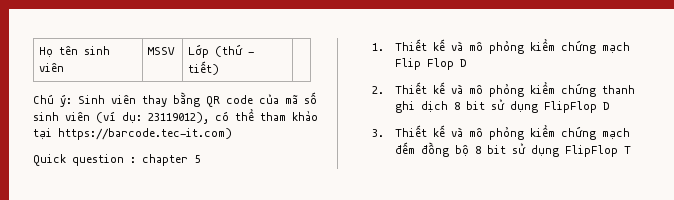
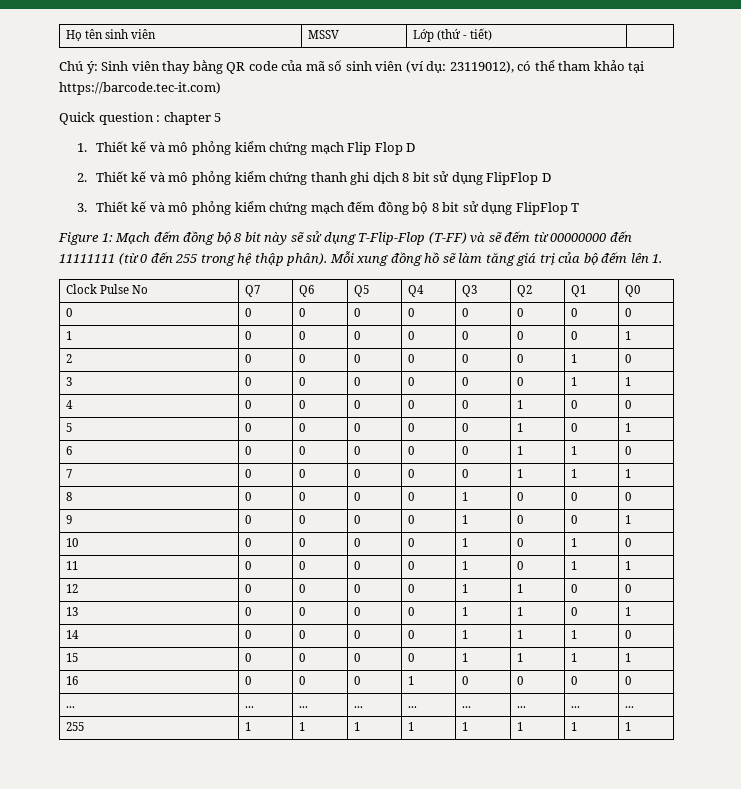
(631, 150) none -> [58,231,632,245] [59,251,663,266] [65,284,149,294] [244,285,260,297] [298,285,314,297] [353,285,369,297] [407,285,424,297] [461,285,477,297] [516,285,532,297] [570,285,586,297] [624,285,640,297] [65,308,72,317] [244,308,251,317] [298,308,305,317] [353,308,360,317] [407,308,414,317] [461,308,468,317] [516,308,523,317] [570,308,577,317] [624,308,631,317] [65,331,72,340] [244,331,251,340] [298,331,305,340] [353,331,360,340] [407,331,414,340] [461,331,468,340] [516,331,523,340] [570,331,577,340] [624,331,631,340] [65,354,72,363] [244,354,251,363] [298,354,305,363] [353,354,360,363] [407,354,414,363] [461,354,468,363] [516,354,523,363] [570,354,577,363] [624,354,631,363] [65,377,72,386] [244,377,251,386] [298,377,305,386] [353,377,360,386] [407,377,414,386] [461,377,468,386] [516,377,523,386] [570,377,577,386] [624,377,631,386] [65,400,73,409] [244,400,251,409] [298,400,305,409] [353,400,360,409] [407,400,414,409] [461,400,468,409] [516,400,523,409] [570,400,577,409] [624,400,631,409] [65,423,72,432] [244,423,251,432] [298,423,305,432] [353,423,360,432] [407,423,414,432] [461,423,468,432] [516,423,523,432] [570,423,577,432] [624,423,631,432] [65,446,72,455] [244,446,251,455] [298,446,305,455] [353,446,360,455] [407,446,414,455] [461,446,468,455] [516,446,523,455] [570,446,577,455] [624,446,631,455] [65,469,72,478] [244,469,251,478] [298,469,305,478] [353,469,360,478] [407,469,414,478] [461,469,468,478] [516,469,523,478] [570,469,577,478] [624,469,631,478] [65,492,72,501] [244,492,251,501] [298,492,305,501] [353,492,360,501] [407,492,414,501] [461,492,468,501] [516,492,523,501] [570,492,577,501] [624,492,631,501] [65,515,72,524] [244,515,251,524] [298,515,305,524] [353,515,360,524] [407,515,414,524] [461,515,468,524] [516,515,523,524] [570,515,577,524] [624,515,631,524] [65,538,78,547] [244,538,251,547] [298,538,305,547] [353,538,360,547] [407,538,414,547] [461,538,468,547] [516,538,523,547] [570,538,577,547] [624,538,631,547] [65,561,78,570] [244,561,251,570] [298,561,305,570] [353,561,360,570] [407,561,414,570] [461,561,468,570] [516,561,523,570] [570,561,577,570] [624,561,631,570] [65,584,78,593] [244,584,251,593] [298,584,305,593] [353,584,360,593] [407,584,414,593] [461,584,468,593] [516,584,523,593] [570,584,577,593] [624,584,631,593] [65,607,78,616] [244,607,251,616] [298,607,305,616] [353,607,360,616] [407,607,414,616] [461,607,468,616] [516,607,523,616] [570,607,577,616] [624,607,631,616] [65,630,79,639] [244,630,251,639] [298,630,305,639] [353,630,360,639] [407,630,414,639] [461,630,468,639] [516,630,523,639] [570,630,577,639] [624,630,631,639] [65,653,78,662] [244,653,251,662] [298,653,305,662] [353,653,360,662] [407,653,414,662] [461,653,468,662] [516,653,523,662] [570,653,577,662] [624,653,631,662] [65,676,78,685] [244,676,251,685] [298,676,305,685] [353,676,360,685] [407,676,414,685] [461,676,468,685] [516,676,523,685] [570,676,577,685] [624,676,631,685] [65,706,75,708] [244,706,254,708] [298,706,308,708] [353,706,363,708] [407,706,417,708] [461,706,471,708] [516,706,526,708] [570,706,580,708] [624,706,634,708] [65,722,84,731] [244,722,251,731] [298,722,305,731] [353,722,360,731] [407,722,414,731] [461,722,468,731] [516,722,523,731] [570,722,577,731] [624,722,631,731] // Figure 1: Mạch đếm đồng bộ 8 bit này sẽ sử dụng T-Flip-Flop (T-FF) và sẽ đếm từ 00000000 đến 11111111 (từ 0 đến 255 trong hệ thập phân). Mỗi xung đồng hồ sẽ làm tăng giá trị của bộ đếm lên 1. // Clock Pulse No | Q7 | Q6 | Q5 | Q4 | Q3 | Q2 | Q1 | Q0 // 0 | 0 | 0 | 0 | 0 | 0 | 0 | 0 | 0 // 1 | 0 | 0 | 0 | 0 | 0 | 0 | 0 | 1 // 2 | 0 | 0 | 0 | 0 | 0 | 0 | 1 | 0 // 3 | 0 | 0 | 0 | 0 | 0 | 0 | 1 | 1 // 4 | 0 | 0 | 0 | 0 | 0 | 1 | 0 | 0 // 5 | 0 | 0 | 0 | 0 | 0 | 1 | 0 | 1 // 6 | 0 | 0 | 0 | 0 | 0 | 1 | 1 | 0 // 7 | 0 | 0 | 0 | 0 | 0 | 1 | 1 | 1 // 8 | 0 | 0 | 0 | 0 | 1 | 0 | 0 | 0 // 9 | 0 | 0 | 0 | 0 | 1 | 0 | 0 | 1 // 10 | 0 | 0 | 0 | 0 | 1 | 0 | 1 | 0 // 11 | 0 | 0 | 0 | 0 | 1 | 0 | 1 | 1 // 12 | 0 | 0 | 0 | 0 | 1 | 1 | 0 | 0 // 13 | 0 | 0 | 0 | 0 | 1 | 1 | 0 | 1 // 14 | 0 | 0 | 0 | 0 | 1 | 1 | 1 | 0 // 15 | 0 | 0 | 0 | 0 | 1 | 1 | 1 | 1 // 16 | 0 | 0 | 0 | 1 | 0 | 0 | 0 | 0 // ... | ... | ... | ... | ... | ... | ... | ... | ... // 255 | 1 | 1 | 1 | 1 | 1 | 1 | 1 | 1

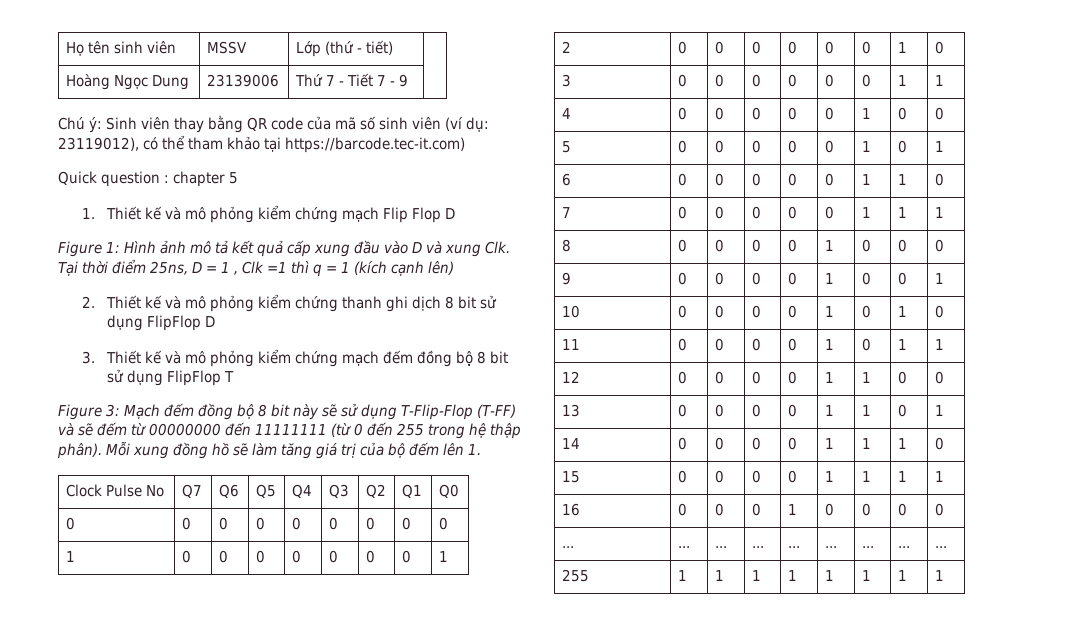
(493, 34) none -> [65,74,189,90] [206,74,279,87] [294,73,408,87] // Hoàng Ngọc Dung | 23139006 | Thứ 7 - Tiết 7 - 9 |
(416, 147) none -> [58,240,510,257] [58,259,454,277] // Figure 1: Hình ảnh mô tả kết quả cấp xung đầu vào D và xung Clk. Tại thời điểm 25ns, D = 1 , Clk =1 thì q = 1 (kích cạnh lên)
[101,233,113,242] 1: -> [106,404,120,417] 3:

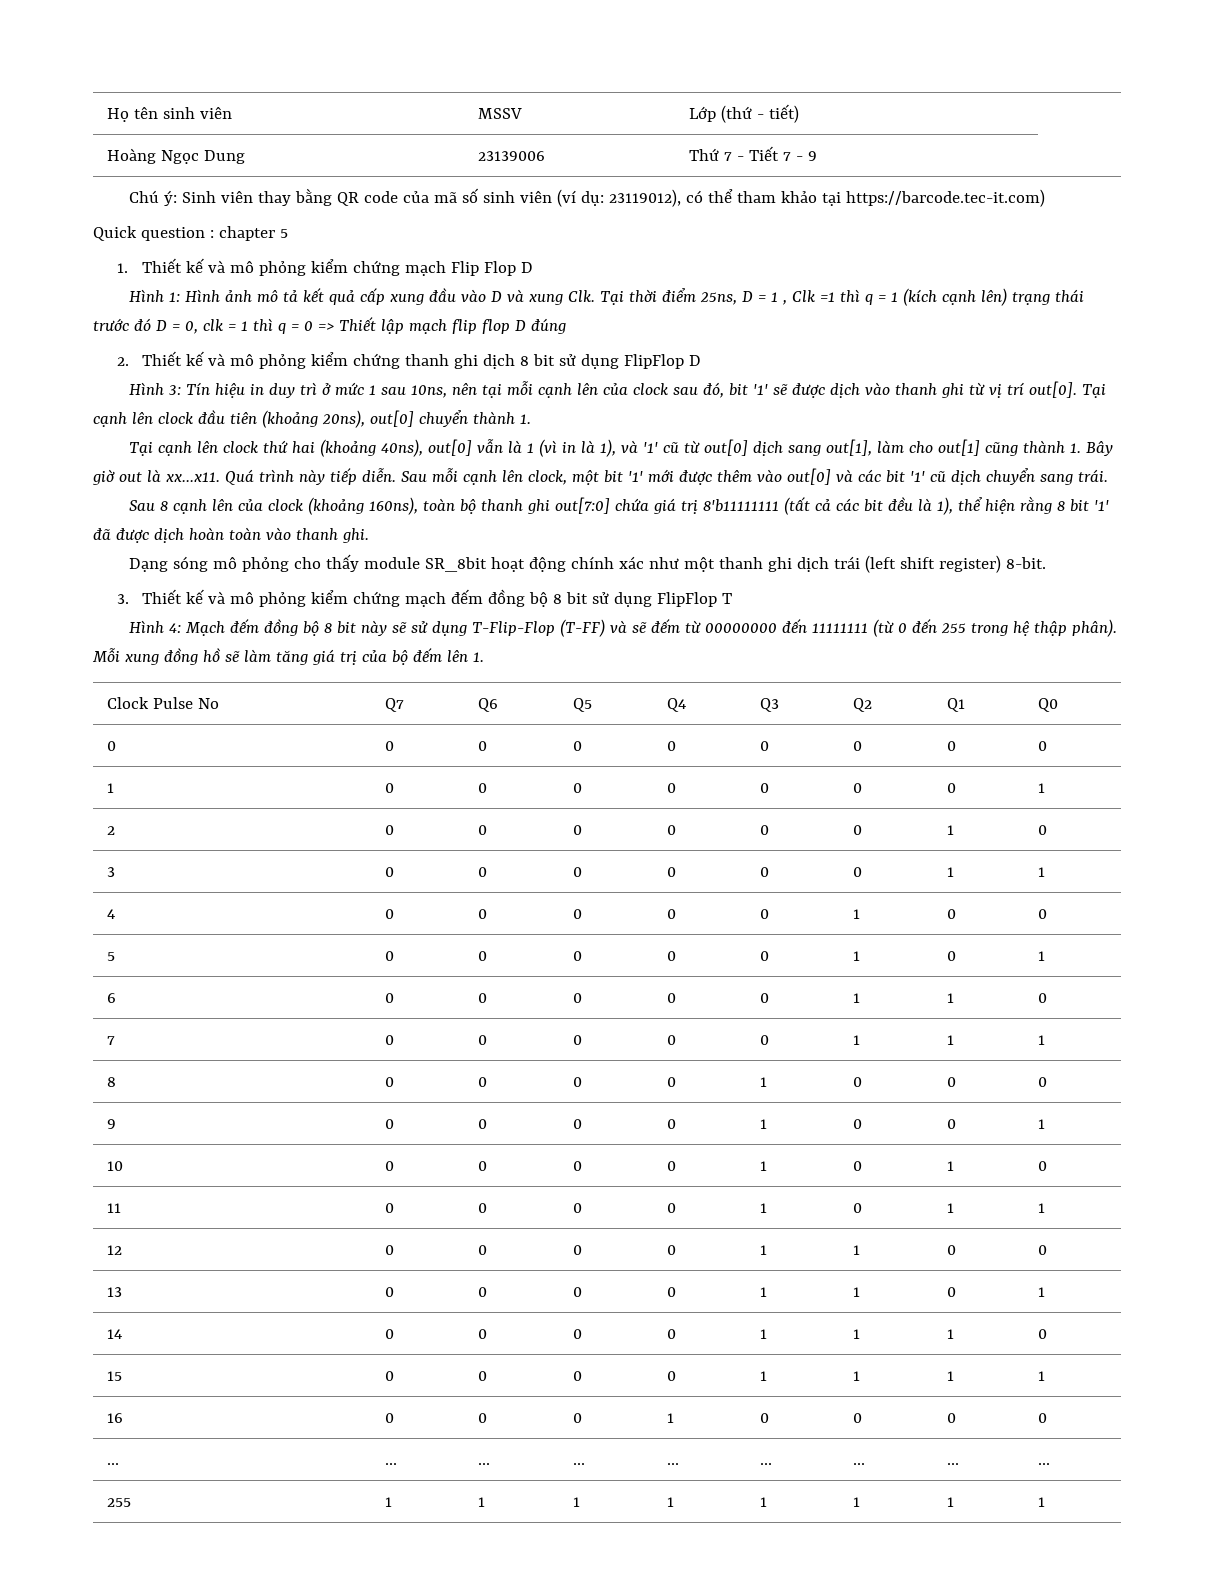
[58,241,102,257] Figure -> [129,289,165,302] Hình
(454, 268) none -> [1012,289,1085,305] [93,317,566,334] trạng thái trước đó D = 0, clk = 1 thì q = 0 => Thiết lập mạch flip flop D đúng
(215, 321) none -> [129,381,1107,398] [93,410,531,428] [129,439,1114,457] [92,468,1108,485] [129,496,1110,515] [93,527,369,543] [129,554,1047,573] // Hình 3: Tín hiệu in duy trì ở mức 1 sau 10ns, nên tại mỗi cạnh lên của clock sau đó, bit '1' sẽ được dịch vào thanh ghi từ vị trí out[0]. Tại cạnh lên clock đầu tiên (khoảng 20ns), out[0] chuyển thành 1. // Tại cạnh lên clock thứ hai (khoảng 40ns), out[0] vẫn là 1 (vì in là 1), và '1' cũ từ out[0] dịch sang out[1], làm cho out[1] cũng thành 1. Bây giờ out là xx...x11. Quá trình này tiếp diễn. Sau mỗi cạnh lên clock, một bit '1' mới được thêm vào out[0] và các bit '1' cũ dịch chuyển sang trái. // Sau 8 cạnh lên của clock (khoảng 160ns), toàn bộ thanh ghi out[7:0] chứa giá trị 8'b11111111 (tất cả các bit đều là 1), thể hiện rằng 8 bit '1' đã được dịch hoàn toàn vào thanh ghi. // Dạng sóng mô phỏng cho thấy module SR_8bit hoạt động chính xác như một thanh ghi dịch trái (left shift register) 8-bit.
[58,404,120,420] Figure 3: -> [129,620,182,633] Hình 4:

